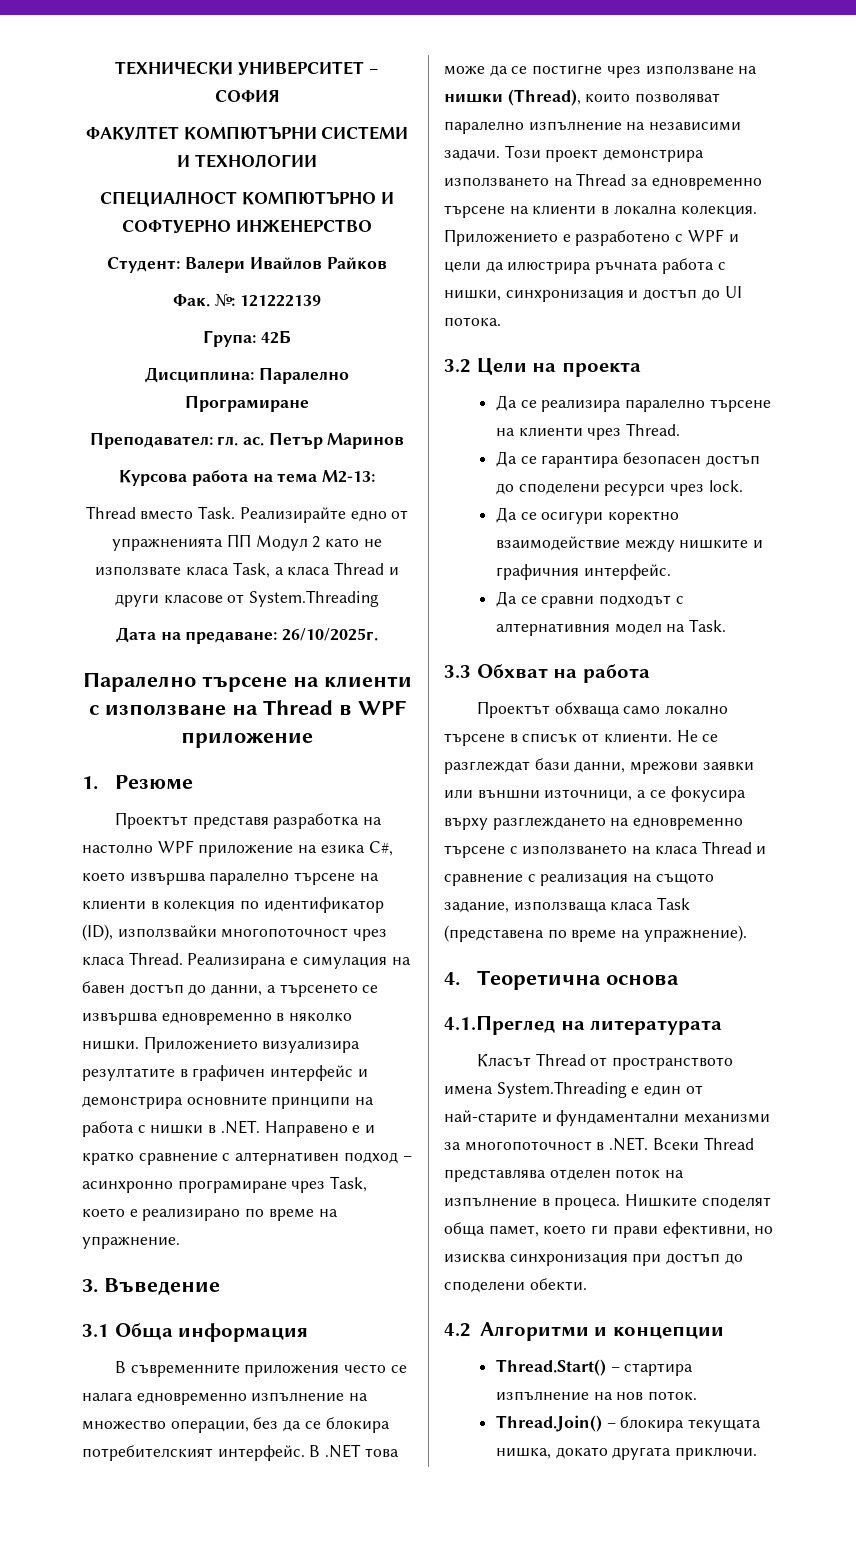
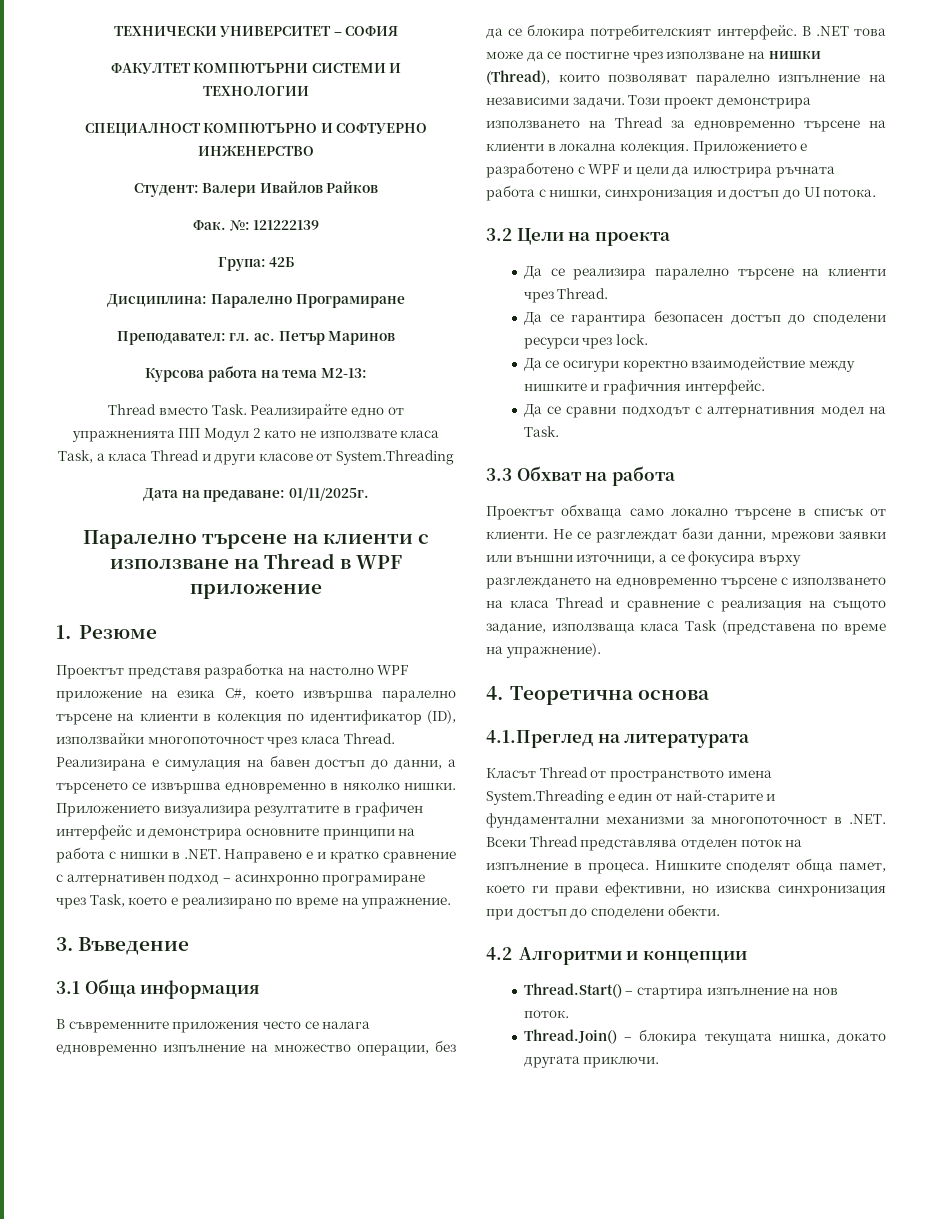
[282,628,379,641] 26/10/2025г. -> [288,487,369,501] 01/11/2025г.

